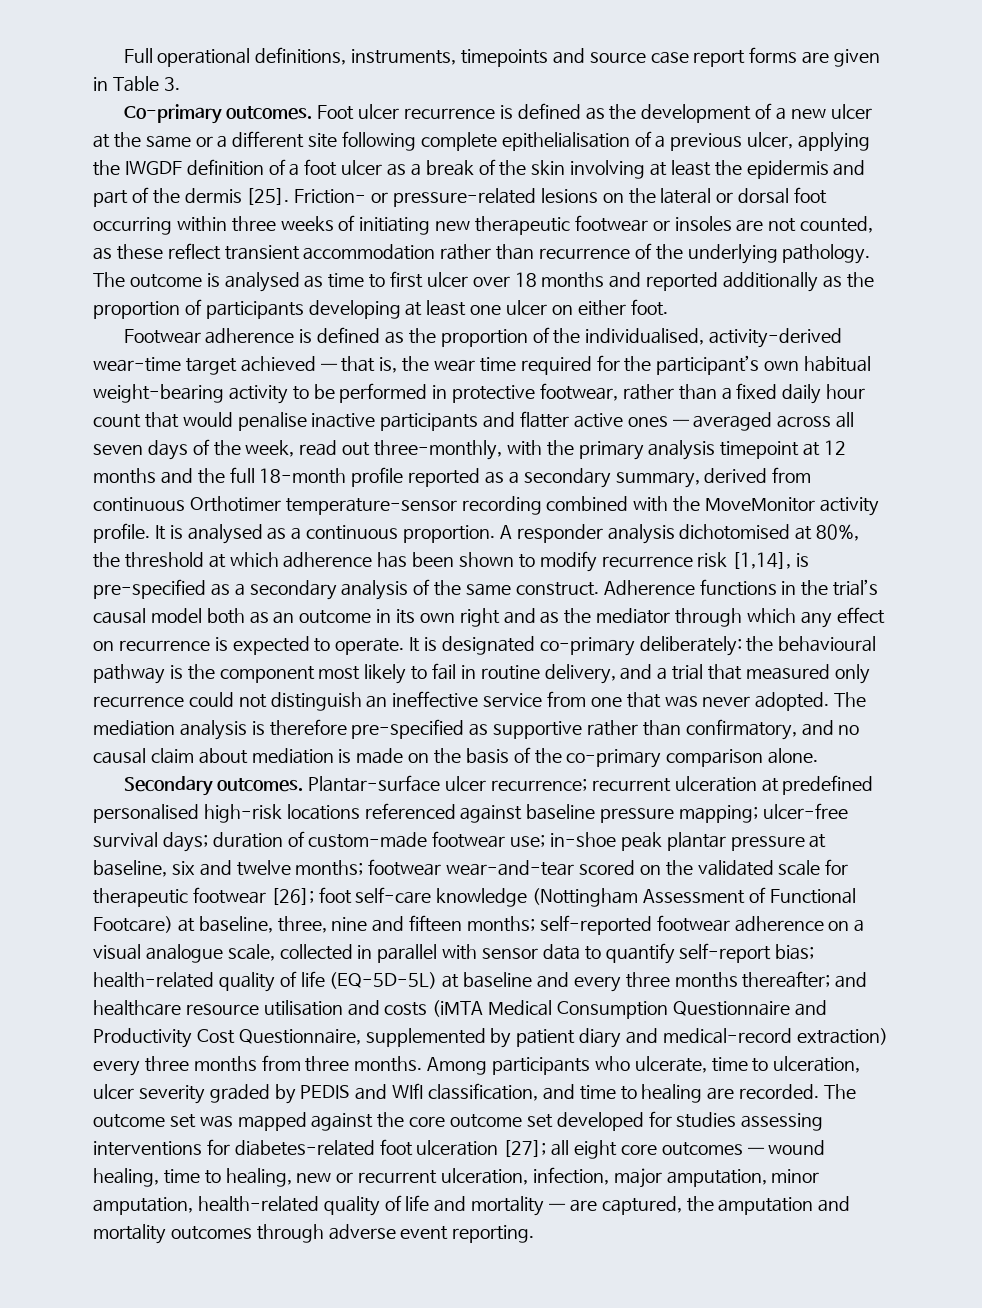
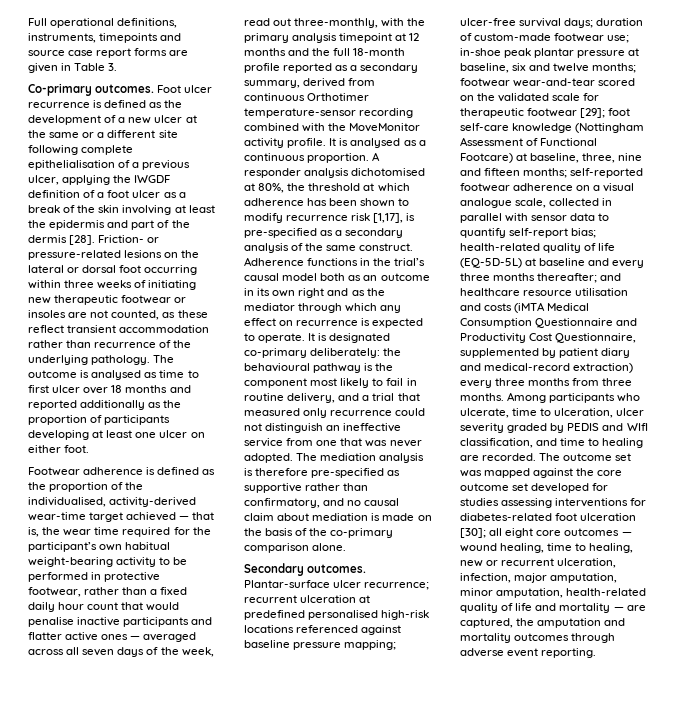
[246,188,290,205] [25]. -> [69,235,96,245] [28].
[732,552,792,569] [1,14], -> [373,213,404,223] [1,17],
[270,888,314,905] [26]; -> [580,108,606,118] [29];
[503,1140,547,1157] [27]; -> [460,528,486,538] [30];

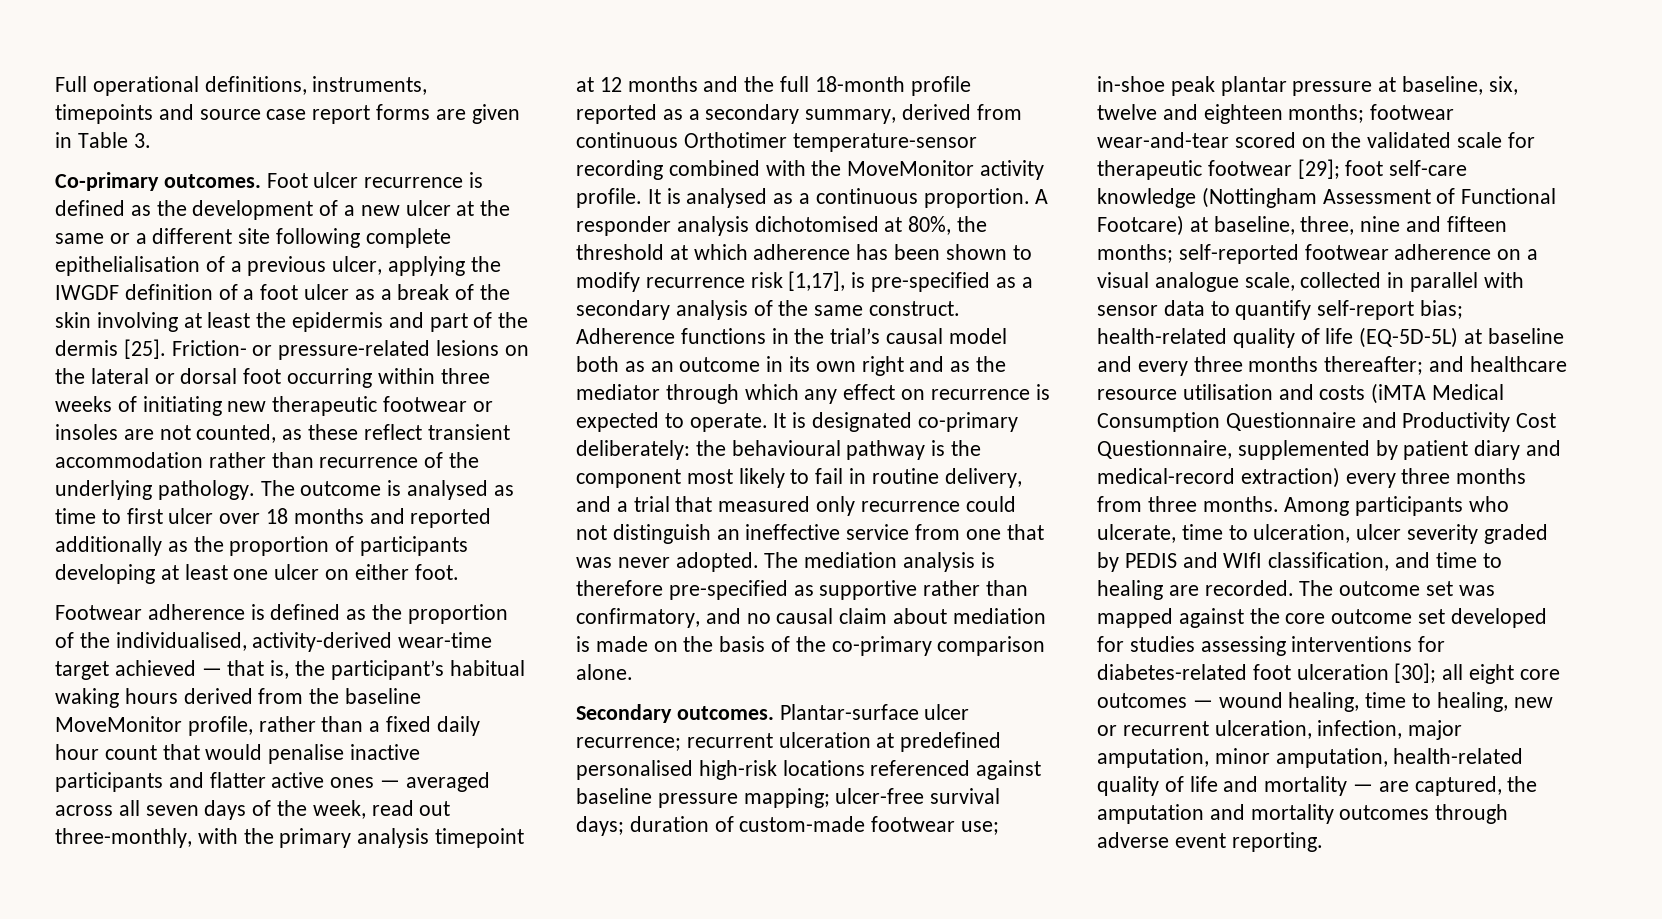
[69,235,96,245] [28]. -> [123,339,166,359] [25].
[63,527,211,537] [28,542,171,552] [28,557,188,567] [28,572,161,582] [28,587,81,597] wear time required for the participant’s own habitual weight-bearing activity to be performed in protective footwear, -> [330,660,525,680] [55,688,422,708] [55,716,253,736] participant’s habitual waking hours derived from the baseline MoveMonitor profile,
[512,63,590,72] six and twelve -> [1488,76,1518,95] [1097,104,1283,124] six, twelve and eighteen

